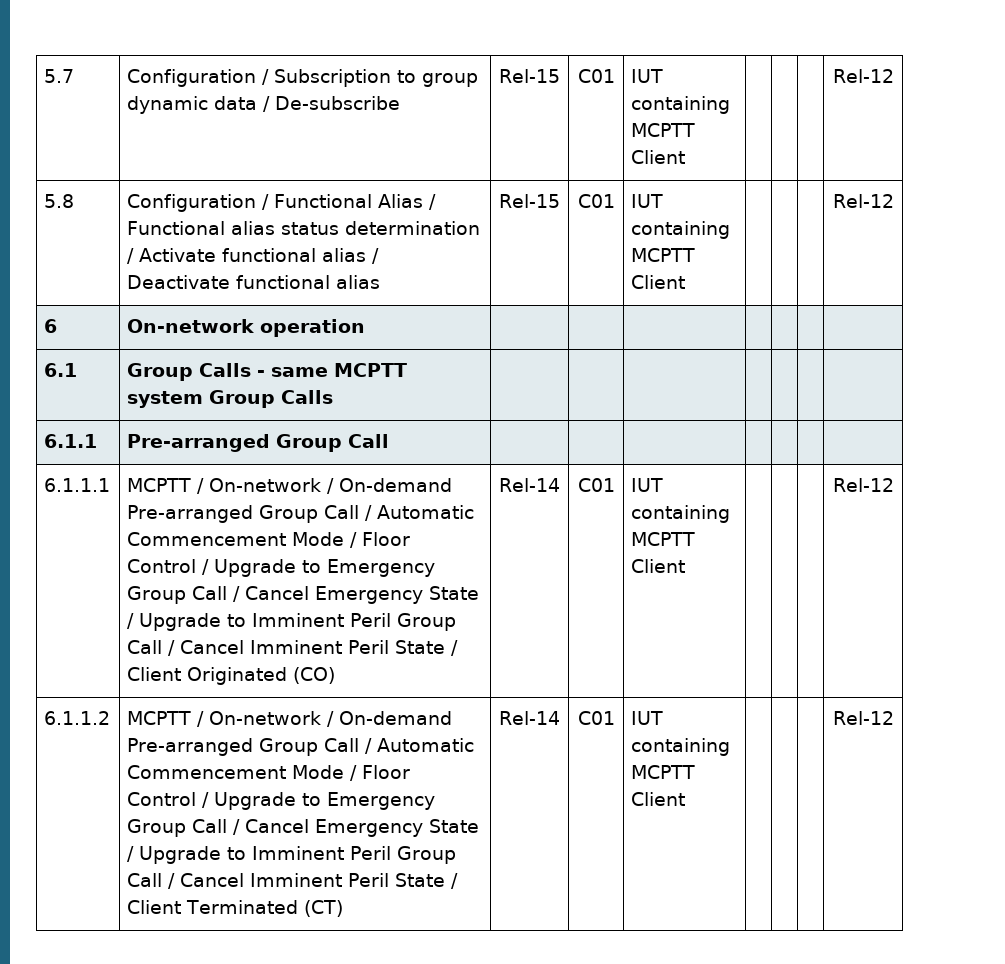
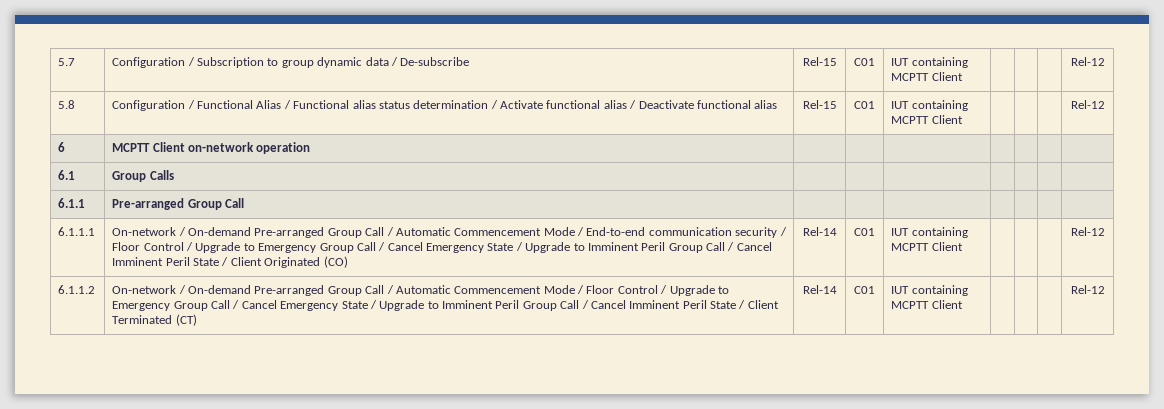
[127,319,255,333] On-network -> [112,142,255,152] MCPTT Client on-network
[257,363,408,377] [127,390,334,408] - same MCPTT system Group Calls -> (174, 175) none
[127,478,205,494] MCPTT / -> (96, 231) none
(358, 540) none -> [586,227,787,238] End-to-end communication security /
[127,711,205,727] MCPTT / -> (96, 289) none

